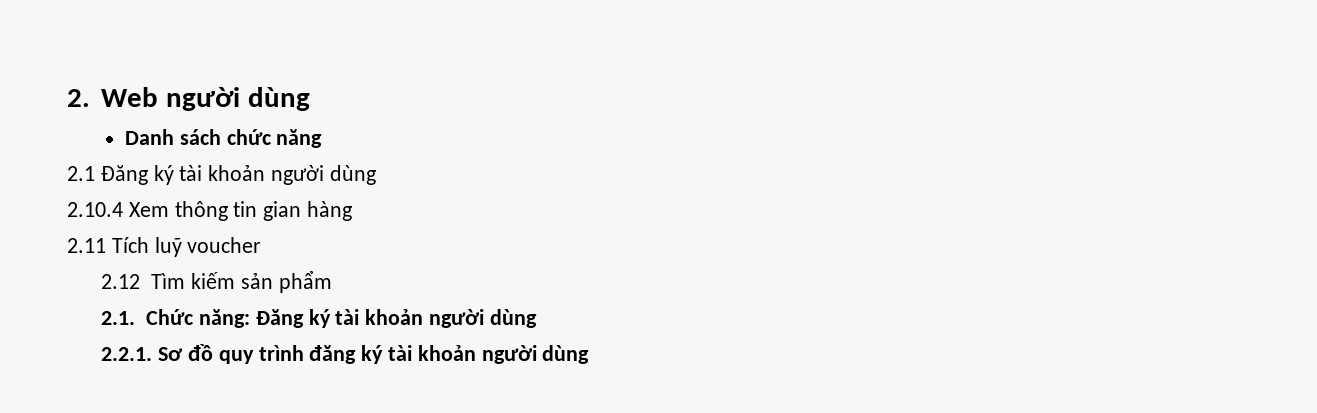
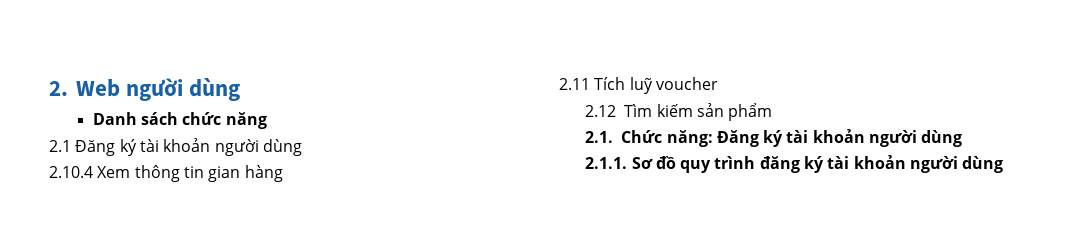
[101,347,153,361] 2.2.1. -> [585,157,628,169] 2.1.1.

